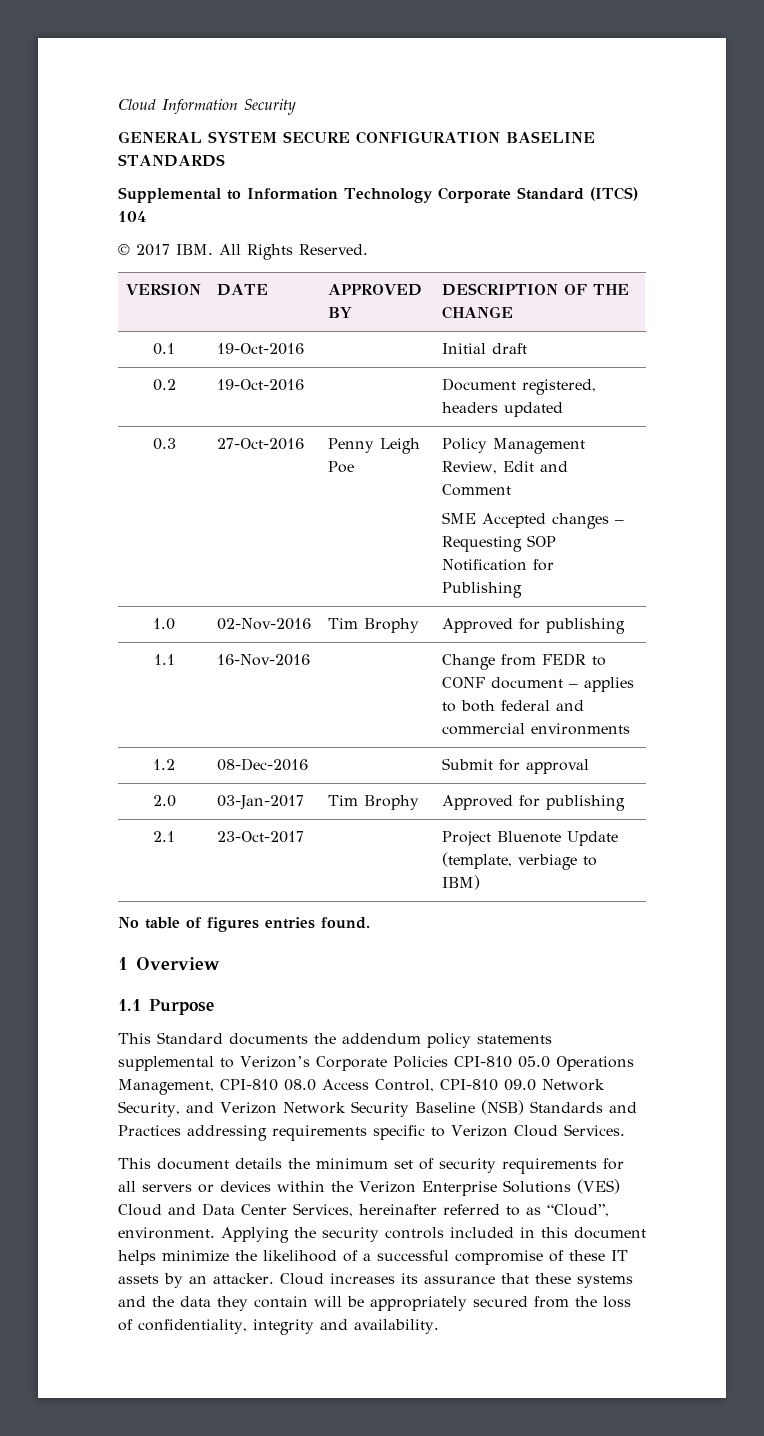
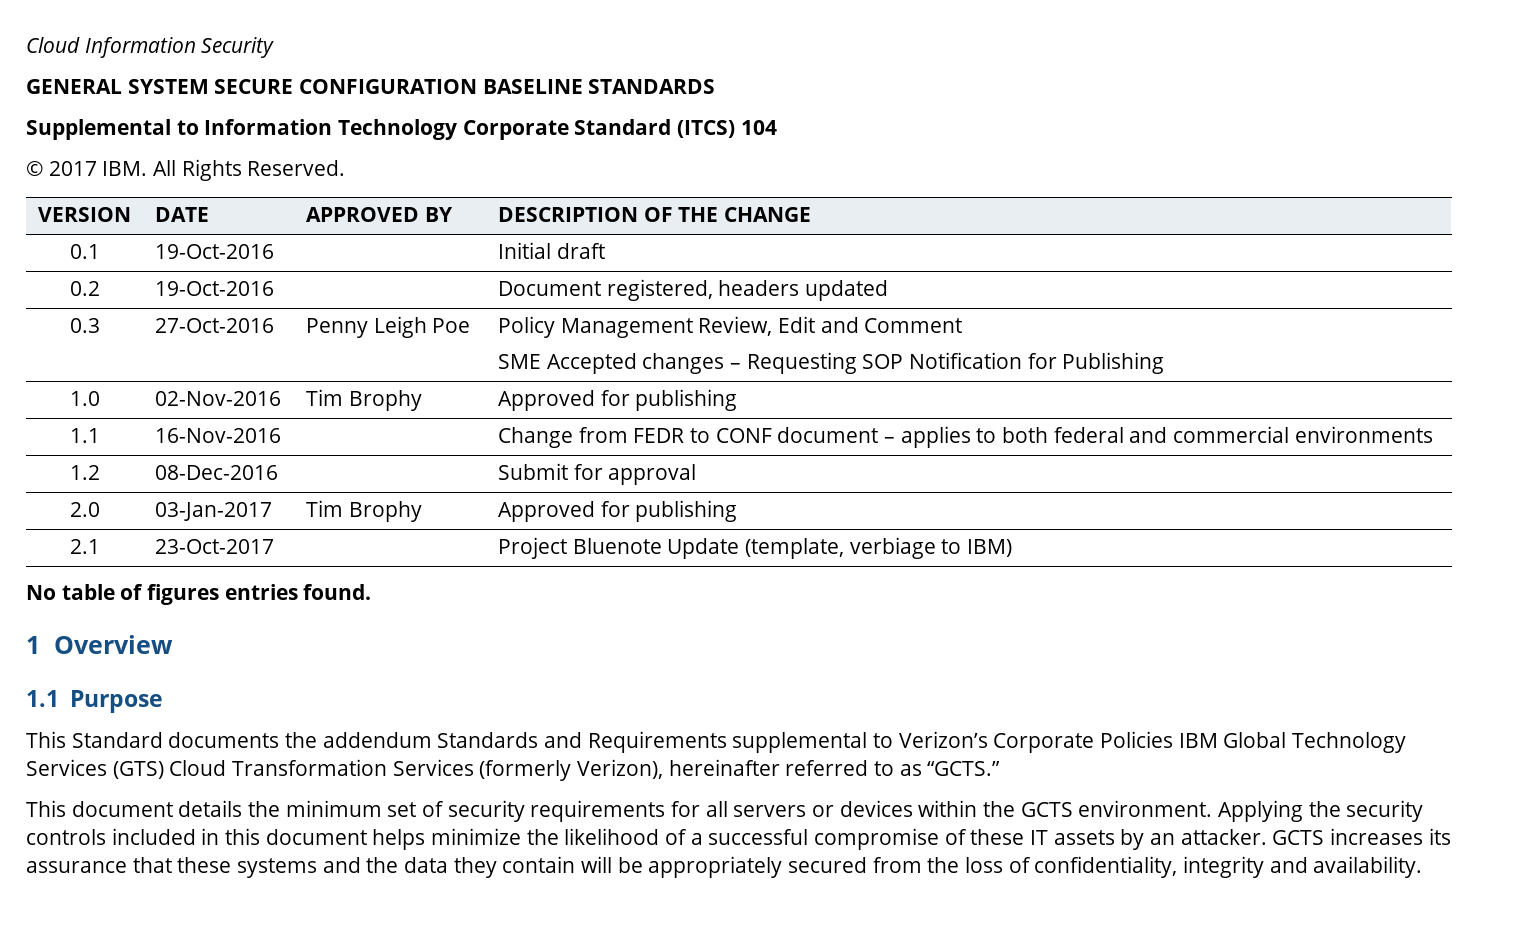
[427,1033,552,1048] policy statements -> [437,731,727,753] Standards and Requirements
[453,1056,634,1071] [118,1079,605,1095] [118,1100,637,1117] [118,1124,625,1141] CPI-810 05.0 Operations Management, CPI-810 08.0 Access Control, CPI-810 09.0 Network Security, and Verizon Network Security Baseline (NSB) Standards and Practices addressing requirements specific to Verizon Cloud Services. -> [1178,732,1407,753] [26,759,1001,781] IBM Global Technology Services (GTS) Cloud Transformation Services (formerly Verizon), hereinafter referred to as “GCTS.”
[359,1179,620,1196] [118,1203,609,1217] Verizon Enterprise Solutions (VES) Cloud and Data Center Services, hereinafter referred to as “Cloud”, -> [1020,802,1073,817] GCTS
[279,1273,324,1285] Cloud -> [1272,830,1325,845] GCTS

